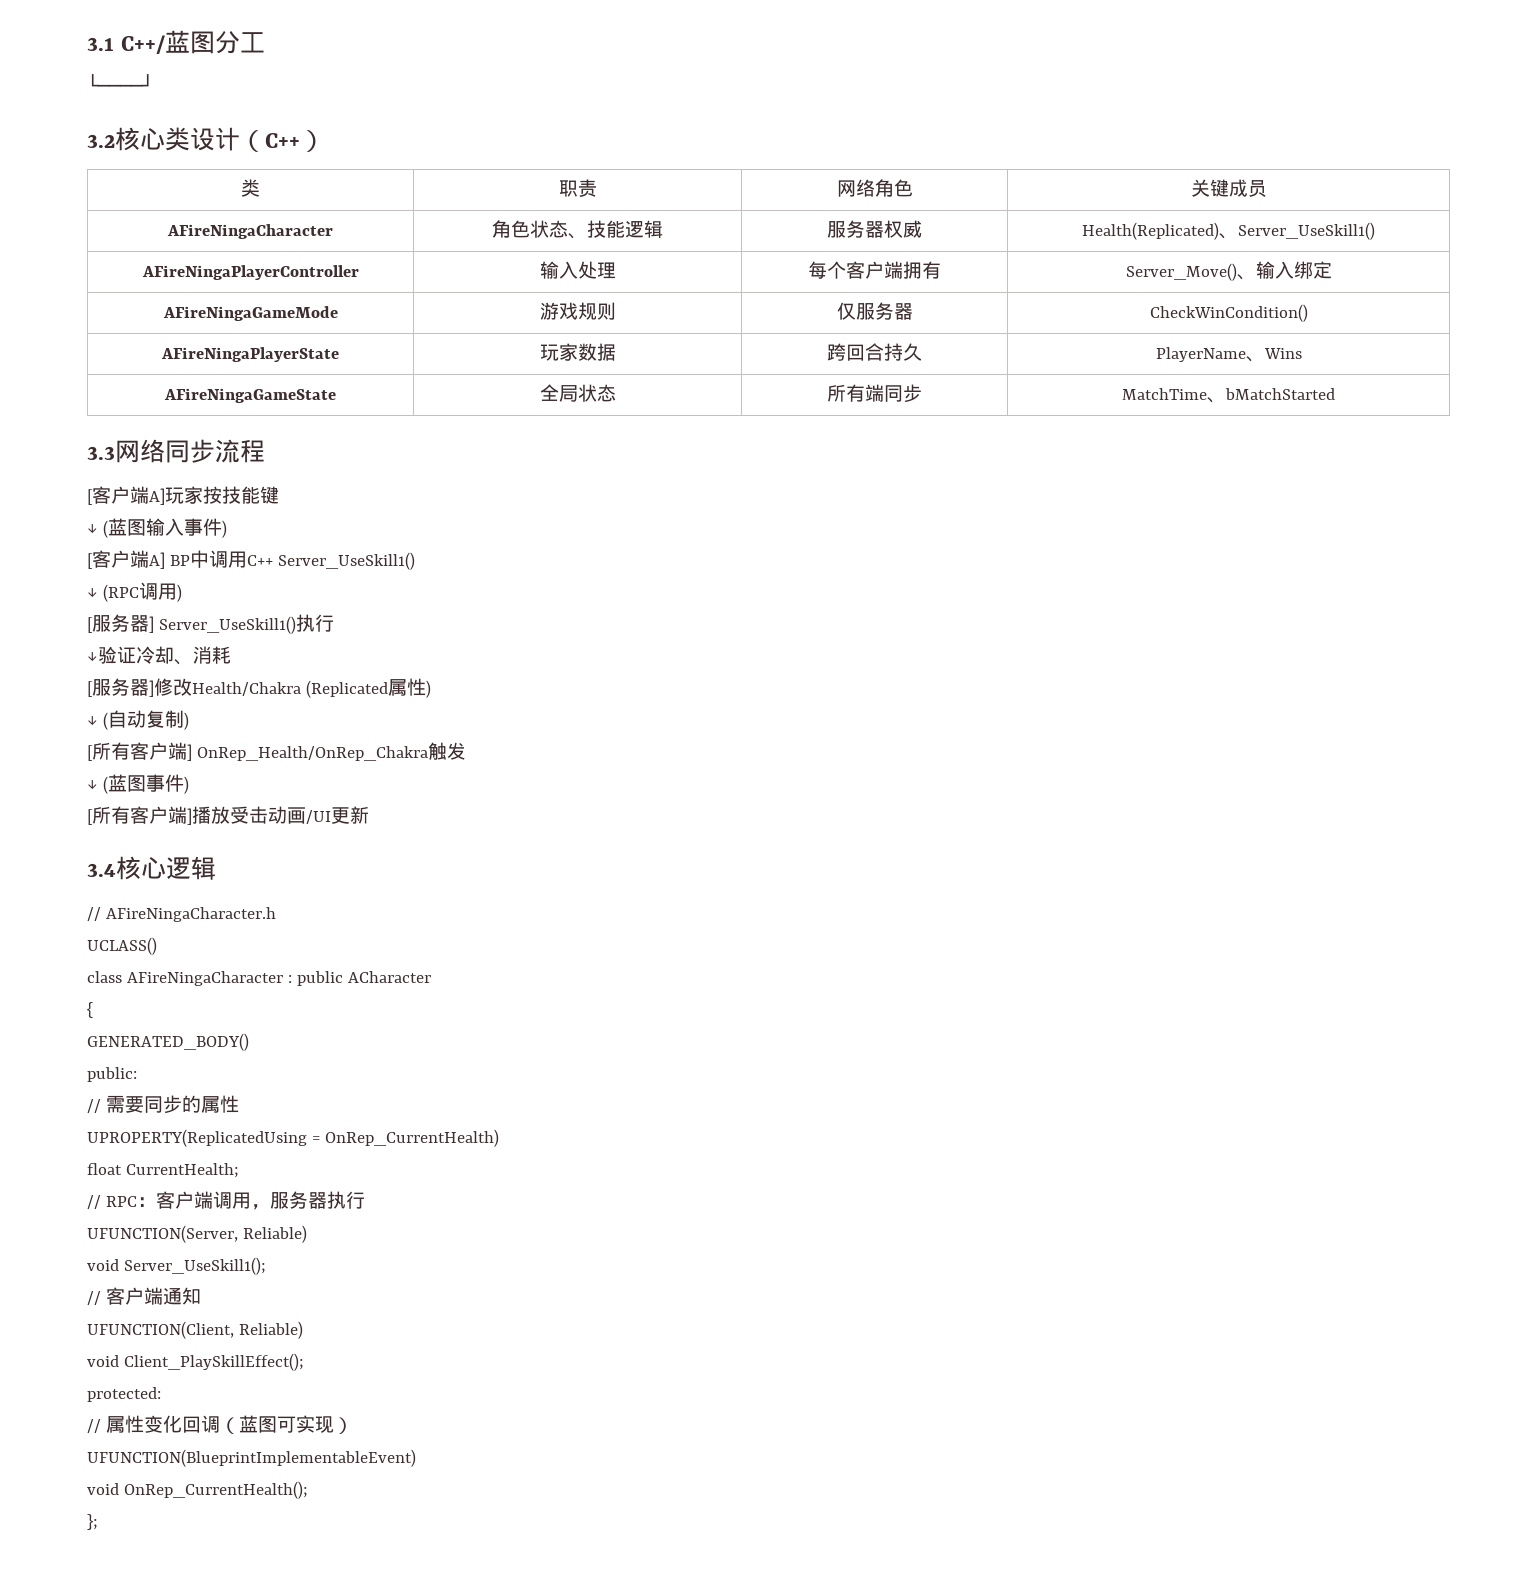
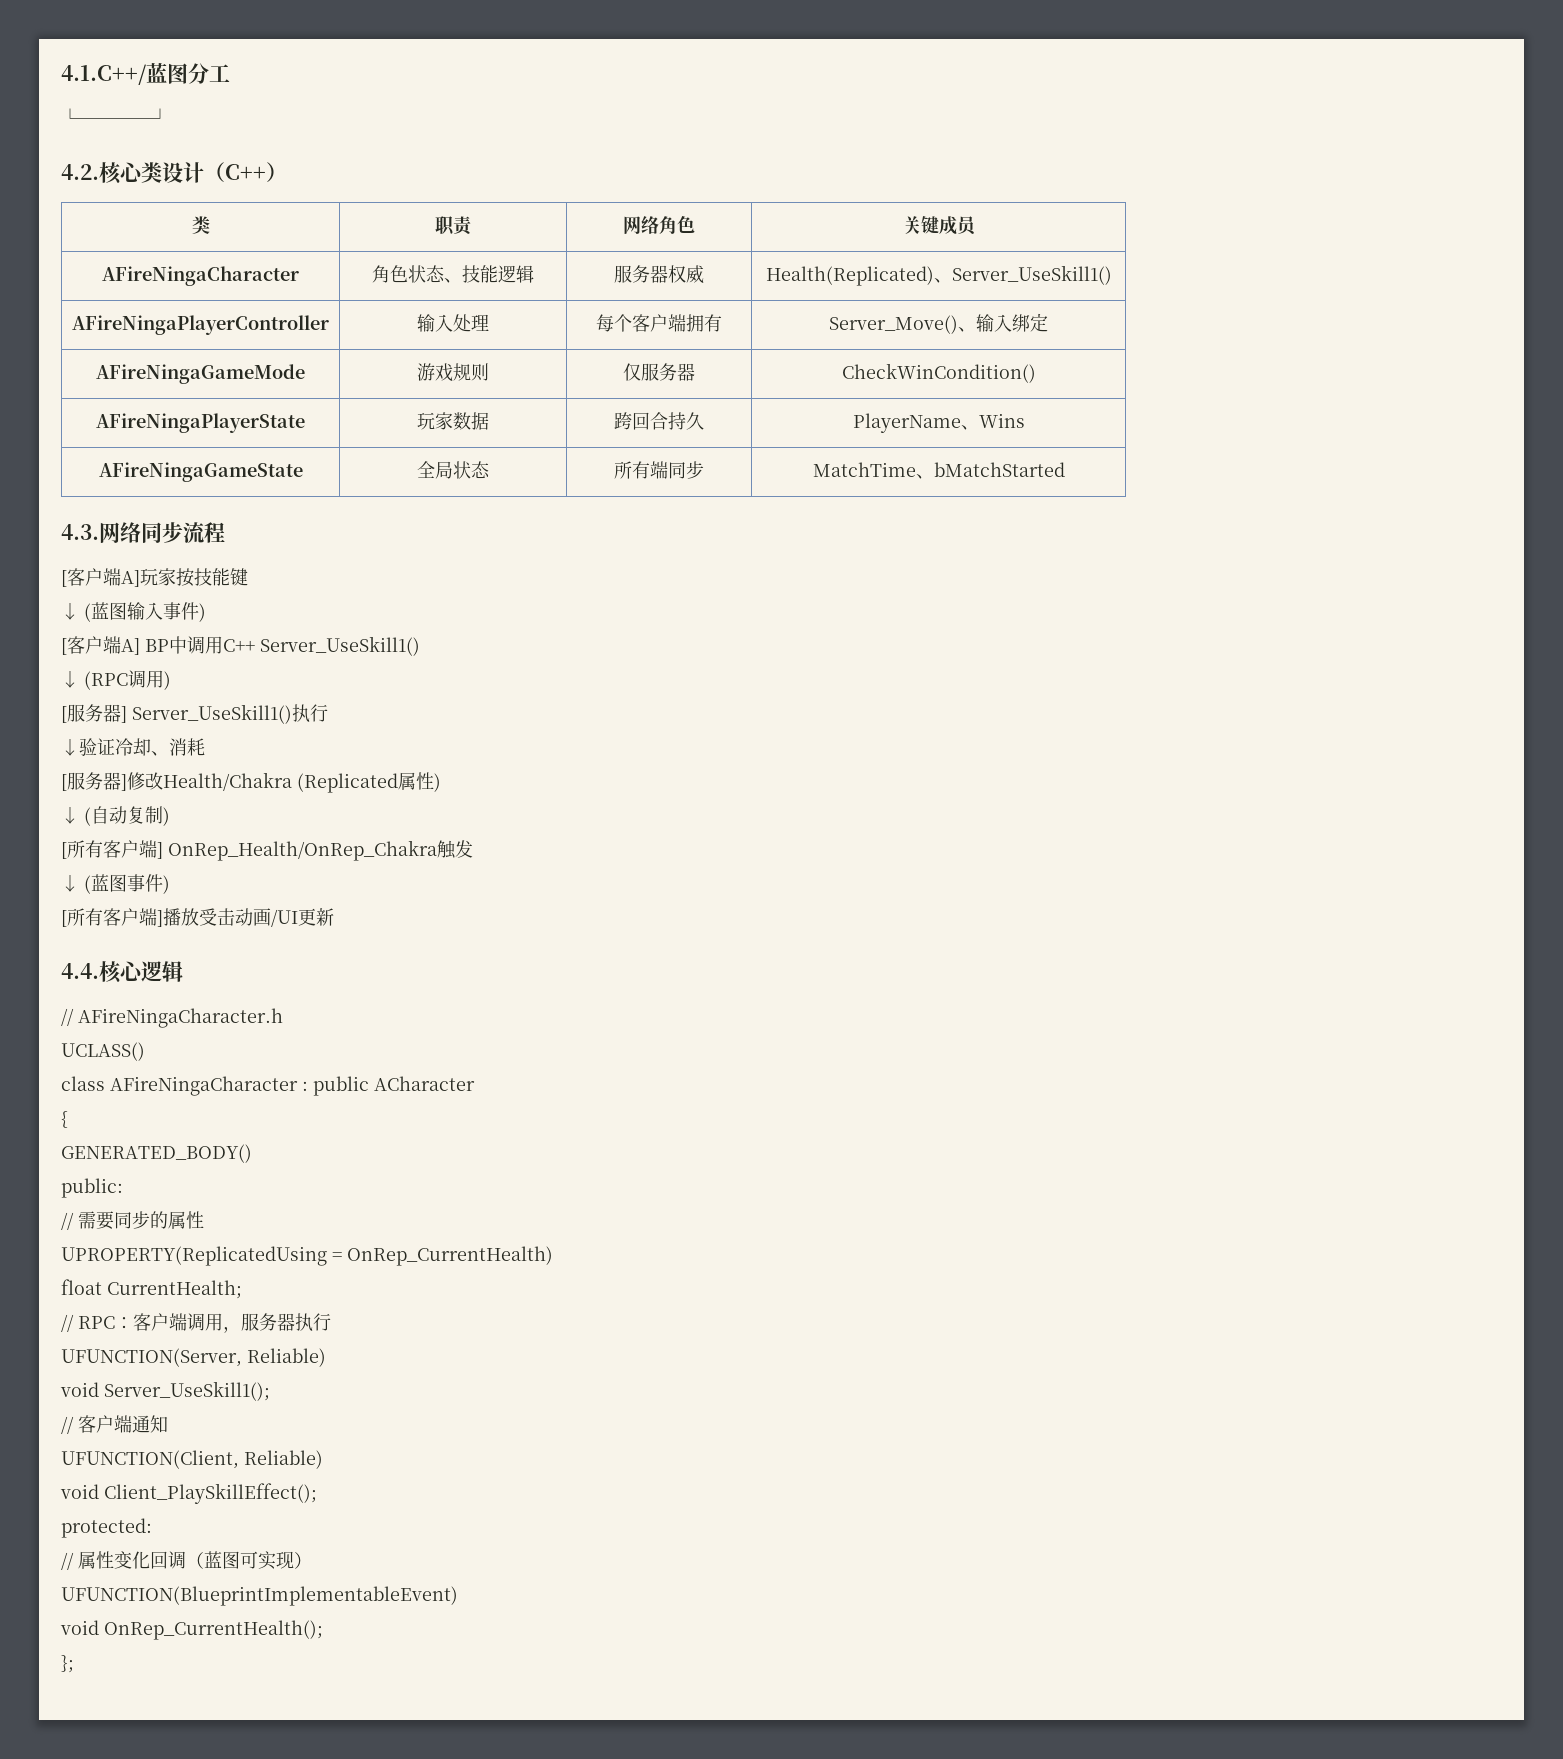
[87,35,165,54] 3.1 C++/ -> [61,64,146,85] 4.1.C++/
[87,134,115,148] 3.2 -> [61,164,99,180] 4.2.
[87,446,115,460] 3.3 -> [61,524,99,540] 4.3.
[87,863,116,877] 3.4 -> [61,963,99,979] 4.4.

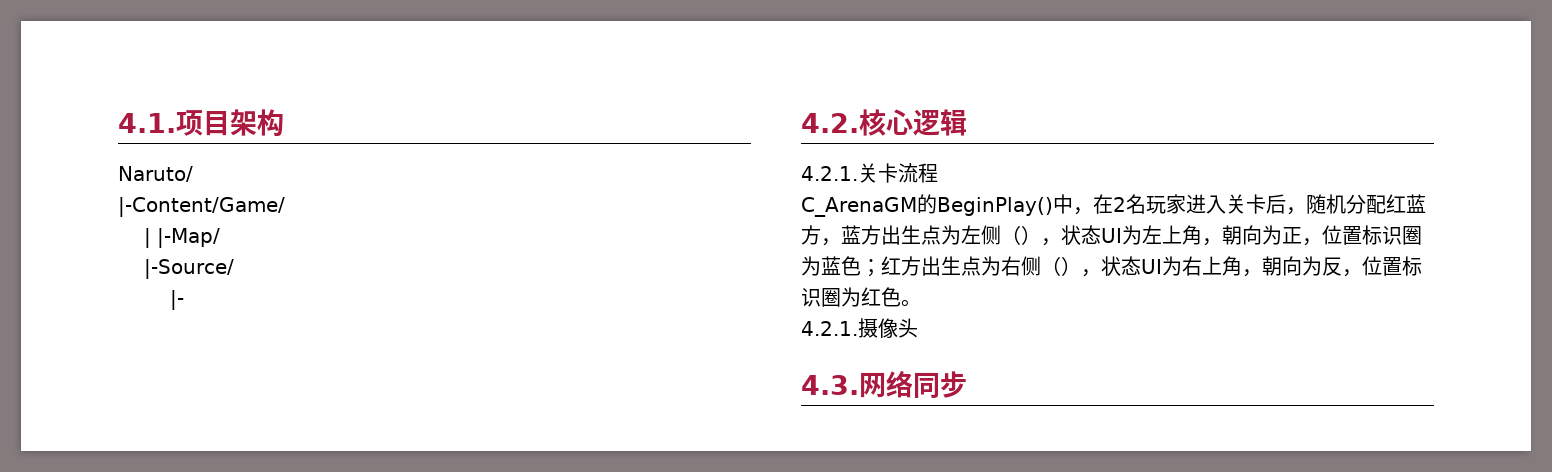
[61,63,230,85] [61,108,169,125] [61,162,287,185] [191,216,210,234] [435,216,474,236] [623,216,695,234] [902,216,978,236] [101,266,299,286] [372,265,534,283] [614,265,704,284] [765,265,1112,286] [71,315,329,335] [417,314,489,332] [596,314,722,332] [829,313,1048,334] [95,364,305,384] [417,363,489,382] [623,363,695,381] [841,363,1036,383] [95,413,305,433] [417,412,489,430] [614,412,704,430] [852,413,1025,433] [98,462,303,482] [417,461,490,479] [614,461,704,479] [812,462,1065,479] [61,522,225,543] [61,568,248,587] [61,602,206,622] [61,636,420,656] [61,670,171,690] [61,704,328,724] [61,738,205,756] [61,772,441,793] [61,806,170,826] [61,840,473,861] [61,874,170,894] [61,908,334,927] [61,961,183,984] [61,1008,283,1028] [61,1042,145,1061] [61,1076,475,1096] [61,1111,68,1128] [61,1144,252,1163] [61,1178,123,1198] [61,1211,204,1230] [61,1246,553,1266] [61,1279,242,1299] [61,1313,331,1333] [61,1348,326,1367] [60,1381,270,1401] [61,1415,168,1434] [61,1450,323,1469] [60,1483,317,1504] [61,1518,152,1538] [61,1551,312,1570] [61,1586,458,1606] [60,1620,323,1640] [61,1655,74,1673] 4.1.C++/蓝图分工 // └────┘ // 4.2.核心类设计（C++） // 类 | 职责 | 网络角色 | 关键成员 // AFireNingaCharacter | 角色状态、技能逻辑 | 服务器权威 | Health(Replicated)、Server_UseSkill1() // AFireNingaPlayerController | 输入处理 | 每个客户端拥有 | Server_Move()、输入绑定 // AFireNingaGameMode | 游戏规则 | 仅服务器 | CheckWinCondition() // AFireNingaPlayerState | 玩家数据 | 跨回合持久 | PlayerName、Wins // AFireNingaGameState | 全局状态 | 所有端同步 | MatchTime、bMatchStarted // 4.3.网络同步流程 // [客户端A]玩家按技能键 // ↓ (蓝图输入事件) // [客户端A] BP中调用C++ Server_UseSkill1() // ↓ (RPC调用) // [服务器] Server_UseSkill1()执行 // ↓验证冷却、消耗 // [服务器]修改Health/Chakra (Replicated属性) // ↓ (自动复制) // [所有客户端] OnRep_Health/OnRep_Chakra触发 // ↓ (蓝图事件) // [所有客户端]播放受击动画/UI更新 // 4.4.核心逻辑 // // AFireNingaCharacter.h // UCLASS() // class AFireNingaCharacter : public ACharacter // { // GENERATED_BODY() // public: // // 需要同步的属性 // UPROPERTY(ReplicatedUsing = OnRep_CurrentHealth) // float CurrentHealth; // // RPC：客户端调用，服务器执行 // UFUNCTION(Server, Reliable) // void Server_UseSkill1(); // // 客户端通知 // UFUNCTION(Client, Reliable) // void Client_PlaySkillEffect(); // protected: // // 属性变化回调（蓝图可实现） // UFUNCTION(BlueprintImplementableEvent) // void OnRep_CurrentHealth(); // }; -> [118,109,284,137] [118,166,193,182] [118,197,285,217] [143,228,220,248] [143,259,234,279] [169,290,184,310] [801,109,967,136] [801,163,938,183] [801,194,1426,217] [801,225,1422,246] [801,256,1422,277] [801,287,921,307] [801,318,918,338] [801,371,967,399] 4.1.项目架构 // Naruto/ // |-Content/Game/ // | |-Map/ // |-Source/ // |- // 4.2.核心逻辑 // 4.2.1.关卡流程 // C_ArenaGM的BeginPlay()中，在2名玩家进入关卡后，随机分配红蓝方，蓝方出生点为左侧（），状态UI为左上角，朝向为正，位置标识圈为蓝色；红方出生点为右侧（），状态UI为右上角，朝向为反，位置标识圈为红色。 // 4.2.1.摄像头 // 4.3.网络同步

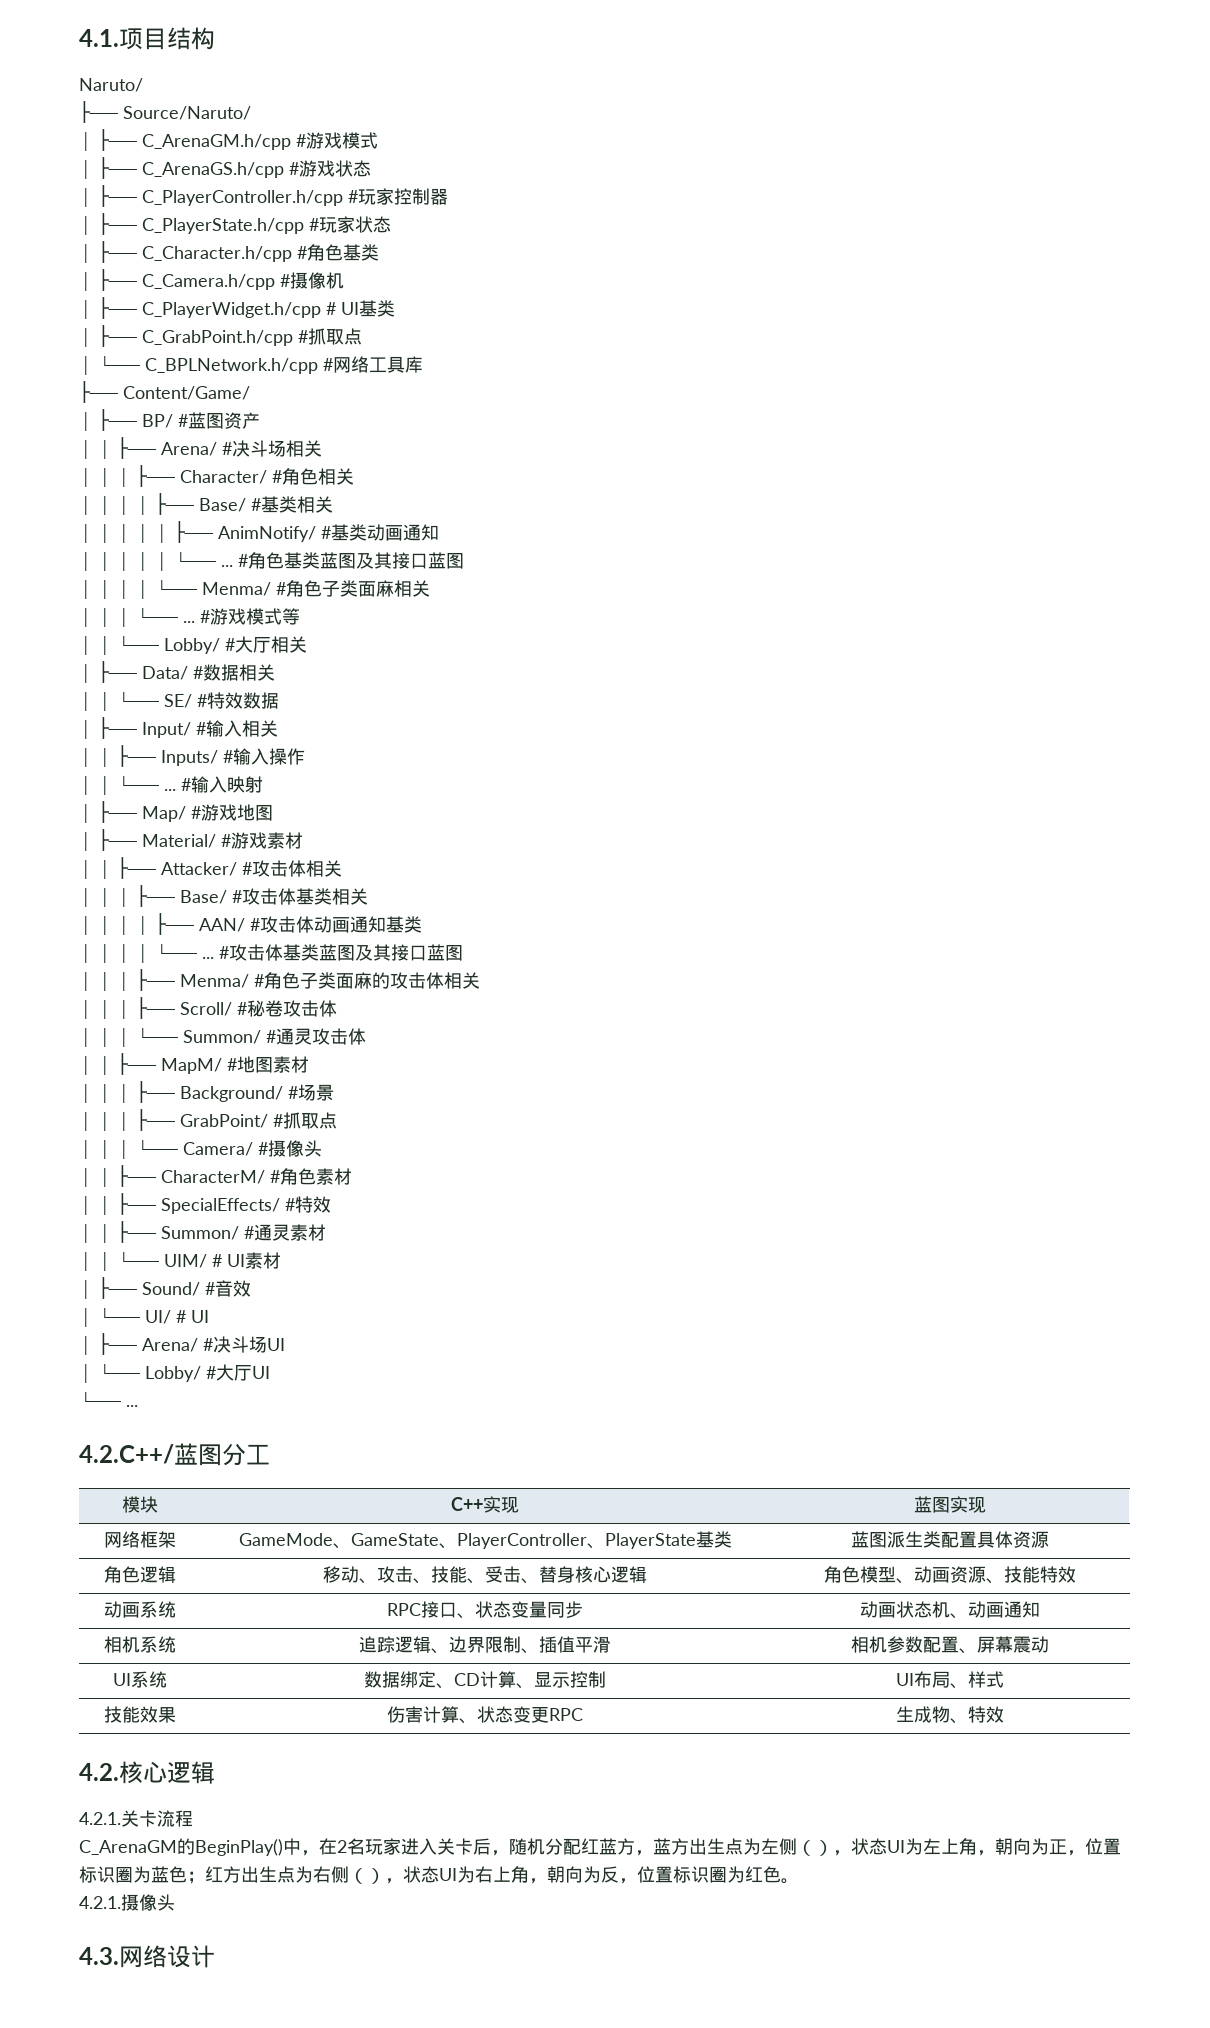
[230,109,257,136] 架 -> [167,27,191,50] 结
[118,197,285,217] [143,228,220,248] [143,259,234,279] [169,290,184,310] |-Content/Game/ // | |-Map/ // |-Source/ // |- -> [79,101,251,123] [79,129,378,151] [79,157,371,179] [79,185,448,207] [79,213,391,235] [79,241,379,263] [79,269,344,291] [79,297,395,319] [79,325,362,347] [79,356,423,375] [79,381,250,403] [79,409,260,431] [79,437,322,459] [79,465,354,487] [79,493,333,515] [79,521,439,543] [79,552,464,571] [79,580,430,599] [79,608,300,627] [79,636,307,655] [79,661,275,683] [79,692,279,711] [79,717,278,739] [79,745,305,767] [79,776,263,795] [79,801,273,823] [79,829,303,851] [79,857,342,879] [79,885,368,907] [79,913,422,935] [79,944,463,963] [79,969,480,991] [79,997,337,1019] [79,1028,366,1047] [79,1053,309,1075] [79,1081,334,1103] [79,1109,337,1131] [79,1140,322,1159] [79,1165,352,1187] [79,1193,331,1215] [79,1221,326,1243] [79,1252,281,1271] [79,1277,251,1299] [79,1308,209,1327] [79,1333,285,1355] [79,1364,270,1383] [79,1392,138,1407] [79,1443,270,1466] [122,1496,158,1513] [451,1496,519,1513] [913,1496,986,1513] [104,1531,176,1548] [238,1531,732,1549] [850,1531,1049,1548] [104,1566,176,1583] [323,1566,647,1584] [823,1566,1076,1584] [104,1601,176,1618] [387,1601,583,1619] [859,1601,1040,1619] [104,1636,176,1653] [359,1636,611,1654] [850,1636,1049,1654] [113,1671,167,1688] [364,1671,606,1689] [895,1671,1004,1689] [104,1706,176,1723] [387,1706,583,1724] [895,1706,1004,1724] ├── Source/Naruto/ // │ ├── C_ArenaGM.h/cpp #游戏模式 // │ ├── C_ArenaGS.h/cpp #游戏状态 // │ ├── C_PlayerController.h/cpp #玩家控制器 // │ ├── C_PlayerState.h/cpp #玩家状态 // │ ├── C_Character.h/cpp #角色基类 // │ ├── C_Camera.h/cpp #摄像机 // │ ├── C_PlayerWidget.h/cpp # UI基类 // │ ├── C_GrabPoint.h/cpp #抓取点 // │ └── C_BPLNetwork.h/cpp #网络工具库 // ├── Content/Game/ // │ ├── BP/ #蓝图资产 // │ │ ├── Arena/ #决斗场相关 // │ │ │ ├── Character/ #角色相关 // │ │ │ │ ├── Base/ #基类相关 // │ │ │ │ │ ├── AnimNotify/ #基类动画通知 // │ │ │ │ │ └── ... #角色基类蓝图及其接口蓝图 // │ │ │ │ └── Menma/ #角色子类面麻相关 // │ │ │ └── ... #游戏模式等 // │ │ └── Lobby/ #大厅相关 // │ ├── Data/ #数据相关 // │ │ └── SE/ #特效数据 // │ ├── Input/ #输入相关 // │ │ ├── Inputs/ #输入操作 // │ │ └── ... #输入映射 // │ ├── Map/ #游戏地图 // │ ├── Material/ #游戏素材 // │ │ ├── Attacker/ #攻击体相关 // │ │ │ ├── Base/ #攻击体基类相关 // │ │ │ │ ├── AAN/ #攻击体动画通知基类 // │ │ │ │ └── ... #攻击体基类蓝图及其接口蓝图 // │ │ │ ├── Menma/ #角色子类面麻的攻击体相关 // │ │ │ ├── Scroll/ #秘卷攻击体 // │ │ │ └── Summon/ #通灵攻击体 // │ │ ├── MapM/ #地图素材 // │ │ │ ├── Background/ #场景 // │ │ │ ├── GrabPoint/ #抓取点 // │ │ │ └── Camera/ #摄像头 // │ │ ├── CharacterM/ #角色素材 // │ │ ├── SpecialEffects/ #特效 // │ │ ├── Summon/ #通灵素材 // │ │ └── UIM/ # UI素材 // │ ├── Sound/ #音效 // │ └── UI/ # UI // │ ├── Arena/ #决斗场UI // │ └── Lobby/ #大厅UI // └── ... // 4.2.C++/蓝图分工 // 模块 | C++实现 | 蓝图实现 // 网络框架 | GameMode、GameState、PlayerController、PlayerState基类 | 蓝图派生类配置具体资源 // 角色逻辑 | 移动、攻击、技能、受击、替身核心逻辑 | 角色模型、动画资源、技能特效 // 动画系统 | RPC接口、状态变量同步 | 动画状态机、动画通知 // 相机系统 | 追踪逻辑、边界限制、插值平滑 | 相机参数配置、屏幕震动 // UI系统 | 数据绑定、CD计算、显示控制 | UI布局、样式 // 技能效果 | 伤害计算、状态变更RPC | 生成物、特效
[913,371,967,399] 同步 -> [167,1945,215,1968] 设计

